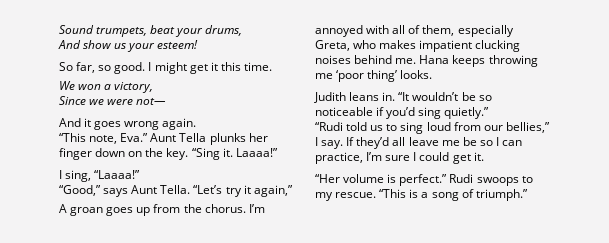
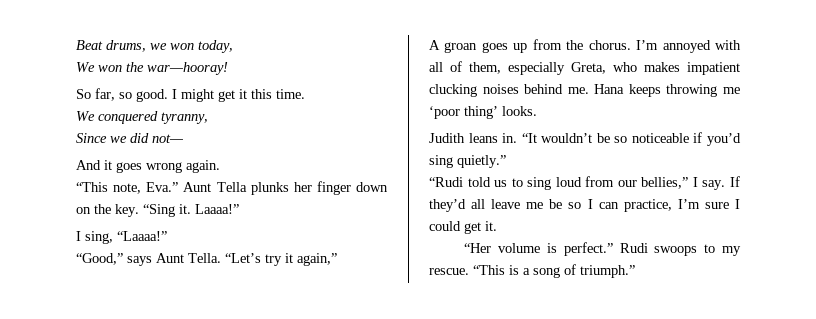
[59,25,243,37] [58,40,199,52] Sound trumpets, beat your drums, // And show us your esteem! -> [76,40,233,53] [76,62,228,75] Beat drums, we won today, // We won the war—hooray!
[78,82,154,93] won a victory, -> [98,111,208,124] conquered tyranny,
[107,99,134,105] were -> [130,133,149,143] did

